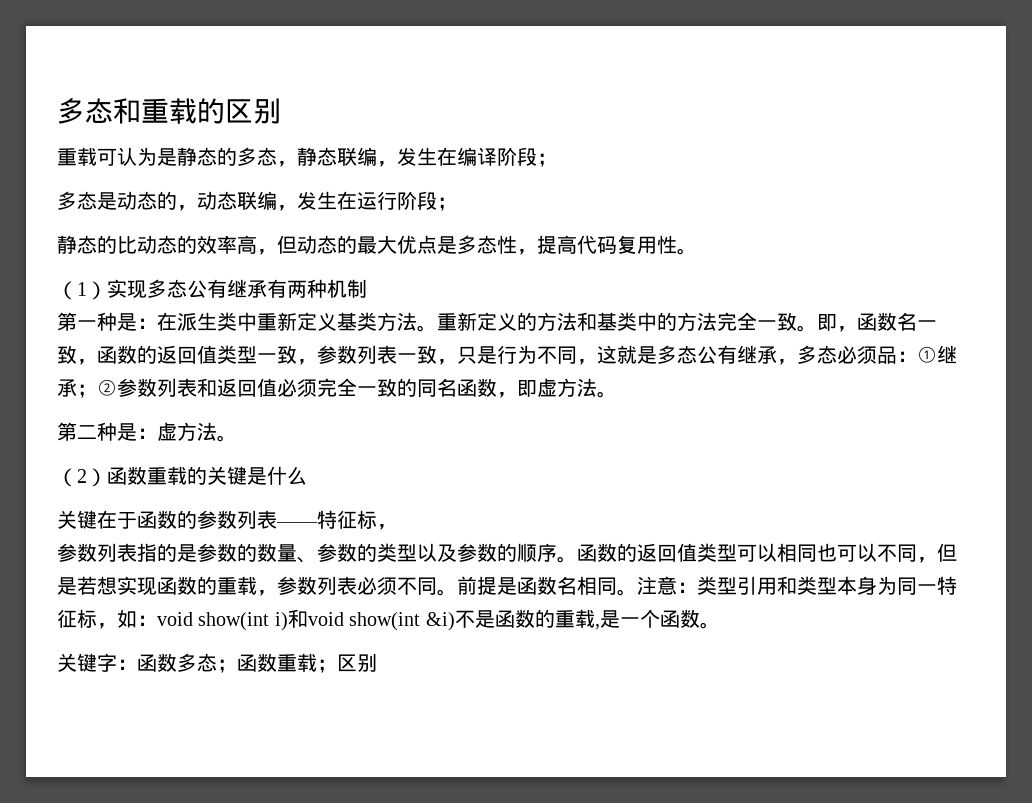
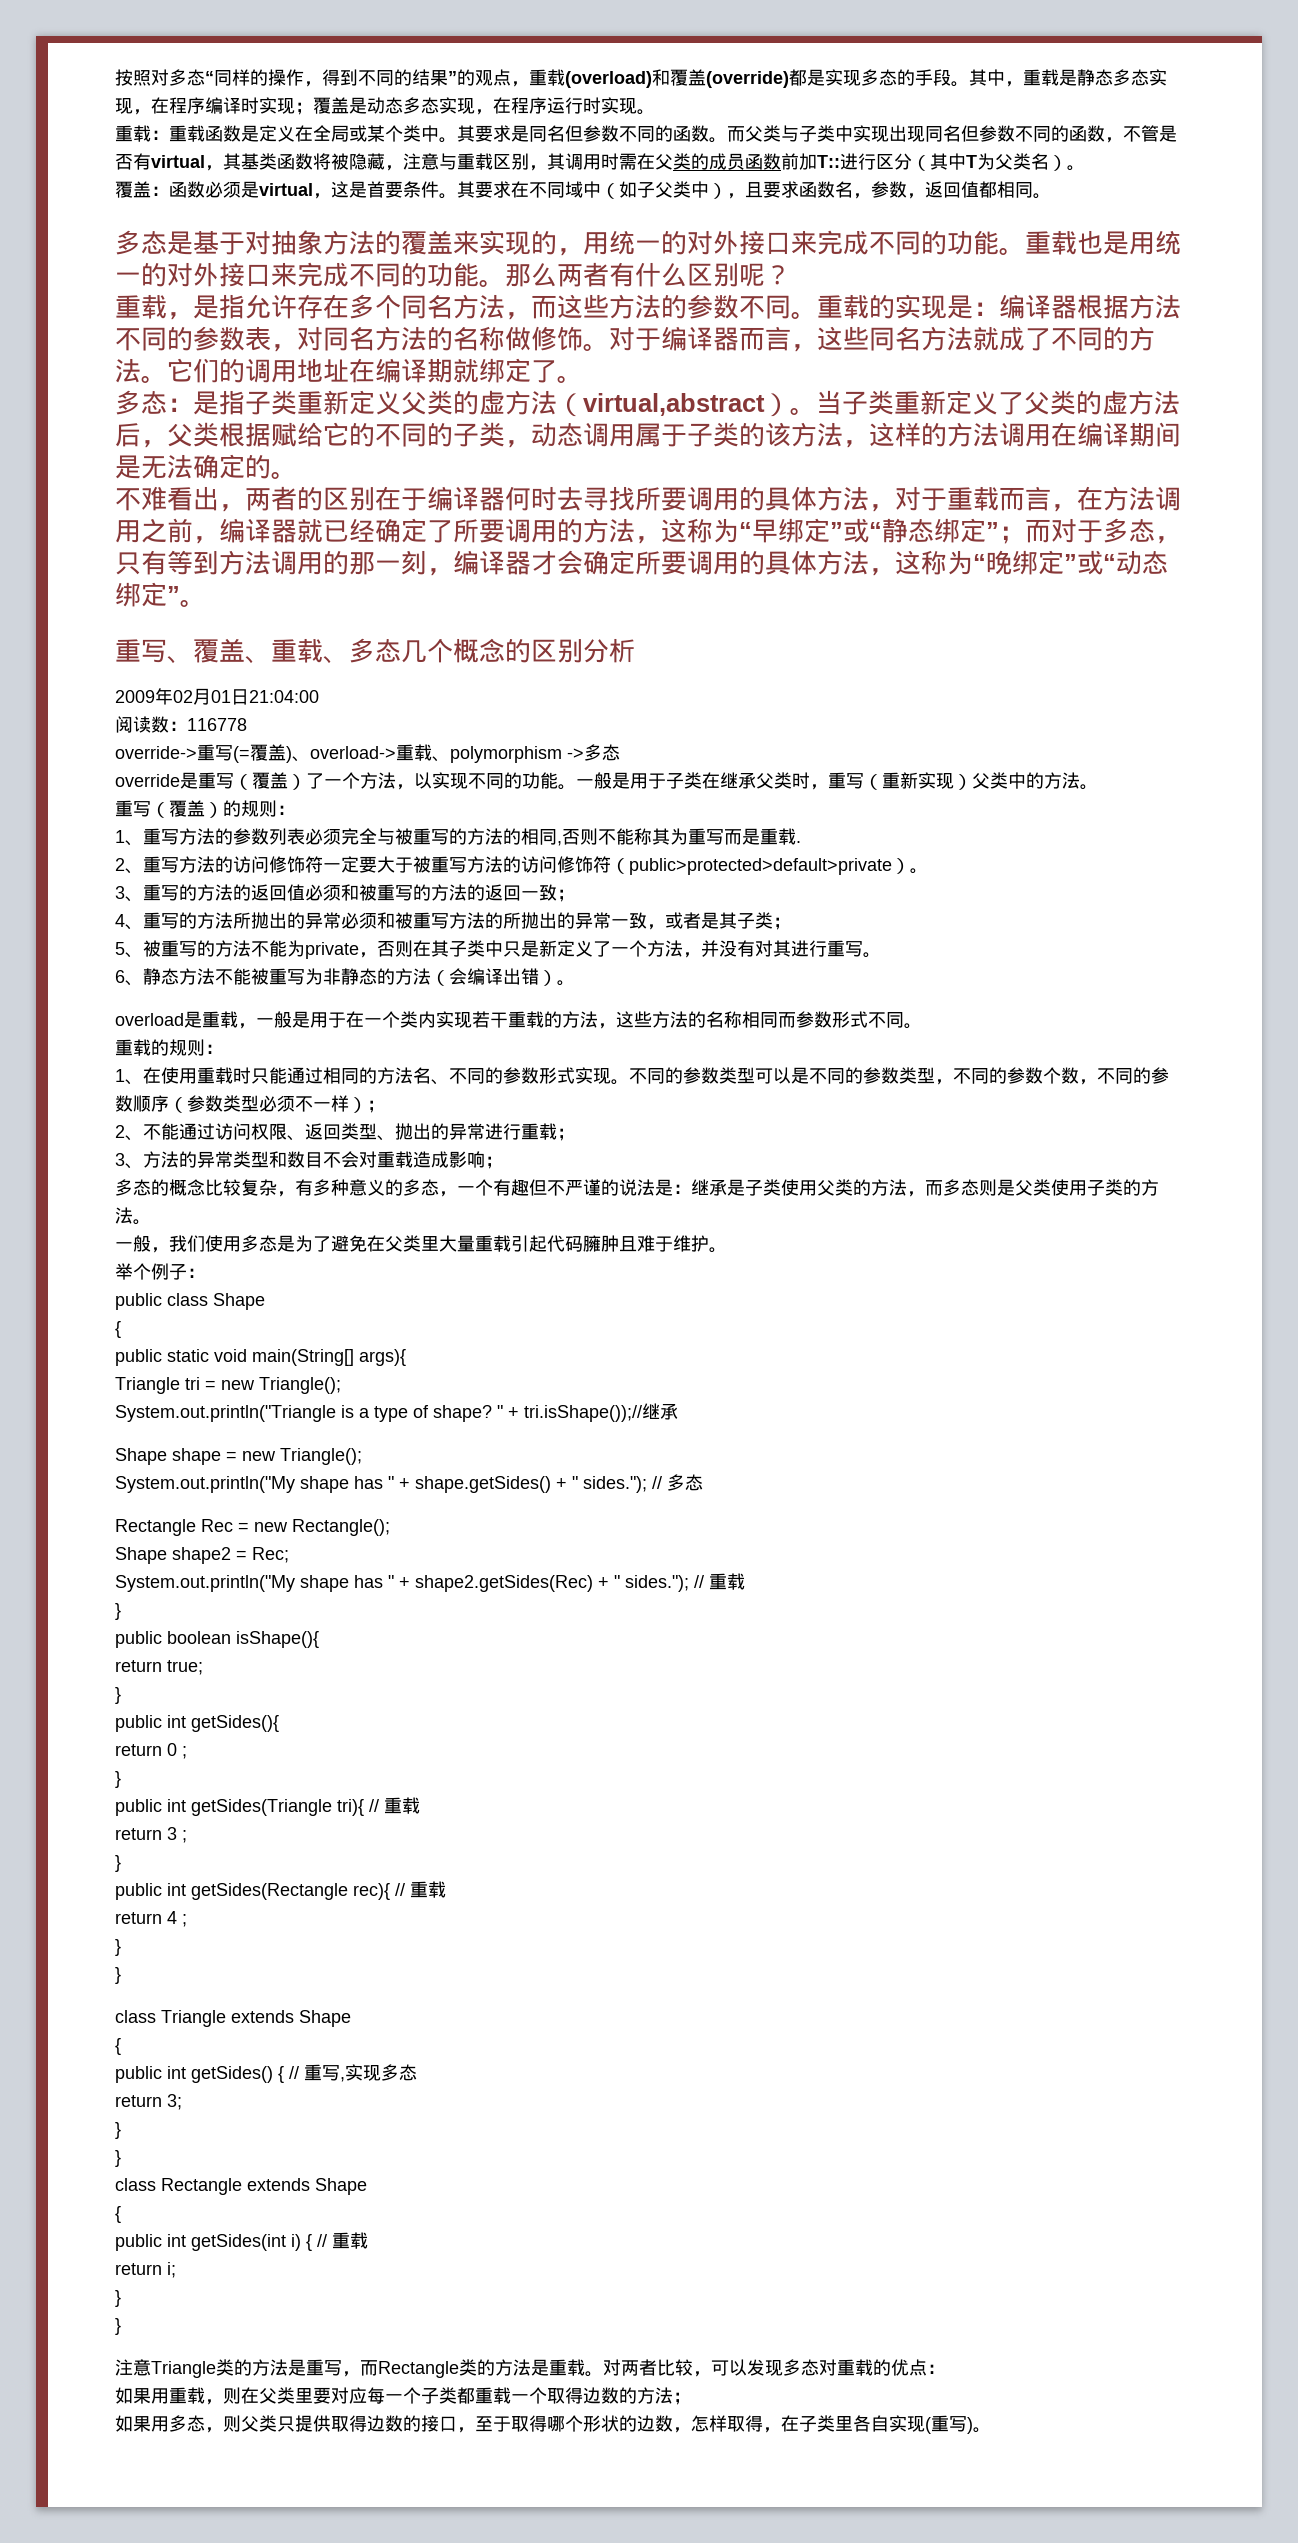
[57,98,281,124] [57,147,557,167] [57,191,457,211] [57,235,697,255] [57,279,367,300] [57,312,617,332] 多态和重载的区别 // 重载可认为是静态的多态，静态联编，发生在编译阶段； // 多态是动态的，动态联编，发生在运行阶段； // 静态的比动态的效率高，但动态的最大优点是多态性，提高代码复用性。 // （1）实现多态公有继承有两种机制 // 第一种是：在派生类中重新定义基类方法。重新定义的方法和基 -> [115,69,1167,88] [115,97,655,115] [115,125,1177,143] [115,153,1085,171] [115,181,1051,199] [115,230,1181,256] [115,262,791,287] [115,294,1181,320] [115,326,1155,352] [115,358,583,383] [115,390,1180,417] [115,422,1181,448] [115,454,297,479] [115,486,1181,512] [115,518,1181,544] [115,550,1168,576] [115,582,206,607] [115,638,635,664] [115,688,319,705] [115,716,247,733] [115,744,620,763] [115,772,990,790] 按照对多态“同样的操作，得到不同的结果”的观点，重载(overload)和覆盖(override)都是实现多态的手段。其中，重载是静态多态实现，在程序编译时实现；覆盖是动态多态实现，在程序运行时实现。 // 重载：重载函数是定义在全局或某个类中。其要求是同名但参数不同的函数。而父类与子类中实现出现同名但参数不同的函数，不管是否有virtual，其基类函数将被隐藏，注意与重载区别，其调用时需在父类的成员函数前加T::进行区分（其中T为父类名）。 // 覆盖：函数必须是virtual，这是首要条件。其要求在不同域中（如子父类中），且要求函数名，参数，返回值都相同。 // 多态是基于对抽象方法的覆盖来实现的，用统一的对外接口来完成不同的功能。重载也是用统一的对外接口来完成不同的功能。那么两者有什么区别呢？ // 重载，是指允许存在多个同名方法，而这些方法的参数不同。重载的实现是：编译器根据方法不同的参数表，对同名方法的名称做修饰。对于编译器而言，这些同名方法就成了不同的方法。它们的调用地址在编译期就绑定了。 // 多态：是指子类重新定义父类的虚方法（virtual,abstract）。当子类重新定义了父类的虚方法后，父类根据赋给它的不同的子类，动态调用属于子类的该方法，这样的方法调用在编译期间是无法确定的。 // 不难看出，两者的区别在于编译器何时去寻找所要调用的具体方法，对于重载而言，在方法调用之前，编译器就已经确定了所要调用的方法，这称为“早绑定”或“静态绑定”；而对于多态，只有等到方法调用的那一刻，编译器才会确定所要调用的具体方法，这称为“晚绑定”或“动态绑定”。 // 重写、覆盖、重载、多态几个概念的区别分析 // 2009年02月01日21:04:00 // 阅读数：116778 // override->重写(=覆盖)、overload->重载、polymorphism ->多态 // override是重写（覆盖）了一个方法，以实现不同的功能。一般是用于子类在继承父类时，重写（重新实现）父
[717,312,937,332] [57,345,957,365] [57,378,617,398] [57,422,237,442] [57,466,307,487] [57,510,397,530] [57,543,957,563] [57,576,957,596] [57,609,720,631] [57,653,377,673] 完全一致。即，函数名一致，函数的返回值类型一致，参数列表一致，只是行为不同，这就是多态公有继承，多态必须品：①继承；②参数列表和返回值必须完全一致的同名函数，即虚方法。 // 第二种是：虚方法。 // （2）函数重载的关键是什么 // 关键在于函数的参数列表——特征标， // 参数列表指的是参数的数量、参数的类型以及参数的顺序。函数的返回值类型可以相同也可以不同，但是若想实现函数的重载，参数列表必须不同。前提是函数名相同。注意：类型引用和类型本身为同一特征标，如：void show(int i)和void show(int &i)不是函数的重载,是一个函数。 // 关键字：函数多态；函数重载；区别 -> [1080,784,1098,790] [115,800,295,818] [115,828,801,846] [115,856,928,875] [115,884,575,902] [115,912,791,930] [115,940,881,959] [115,968,575,986] [115,1011,922,1029] [115,1039,223,1056] [115,1067,1169,1085] [115,1095,385,1113] [115,1123,575,1141] [115,1151,503,1169] [115,1179,1159,1197] [115,1207,151,1225] [115,1235,727,1253] [115,1263,205,1280] [115,1293,265,1310] [115,1321,121,1338] [115,1349,406,1366] [115,1377,341,1394] [115,1403,678,1422] [115,1448,362,1465] [115,1474,703,1493] [115,1519,390,1536] [115,1547,289,1564] [115,1573,745,1592] [115,1603,121,1620] [115,1631,319,1648] [115,1660,203,1675] [115,1687,121,1704] [115,1715,279,1732] [115,1743,187,1759] [115,1771,121,1788] [115,1797,420,1816] [115,1827,187,1843] [115,1855,121,1872] [115,1881,446,1900] [115,1911,187,1927] [115,1939,121,1956] [115,1967,121,1984] [115,2010,351,2027] [115,2038,121,2055] [115,2064,417,2083] [115,2094,182,2110] [115,2122,121,2139] [115,2150,121,2167] [115,2178,367,2195] [115,2206,121,2223] [115,2232,368,2251] [115,2262,176,2278] [115,2290,121,2307] [115,2318,121,2335] [115,2359,945,2378] [115,2387,691,2405] [115,2415,991,2434] 。 // 重写（覆盖）的规则： // 1、重写方法的参数列表必须完全与被重写的方法的相同,否则不能称其为重写而是重载. // 2、重写方法的访问修饰符一定要大于被重写方法的访问修饰符（public>protected>default>private）。 // 3、重写的方法的返回值必须和被重写的方法的返回一致； // 4、重写的方法所抛出的异常必须和被重写方法的所抛出的异常一致，或者是其子类； // 5、被重写的方法不能为private，否则在其子类中只是新定义了一个方法，并没有对其进行重写。 // 6、静态方法不能被重写为非静态的方法（会编译出错）。 // overload是重载，一般是用于在一个类内实现若干重载的方法，这些方法的名称相同而参数形式不同。 // 重载的规则： // 1、在使用重载时只能通过相同的方法名、不同的参数形式实现。不同的参数类型可以是不同的参数类型，不同的参数个数，不同的参数顺序（参数类型必须不一样）； // 2、不能通过访问权限、返回类型、抛出的异常进行重载； // 3、方法的异常类型和数目不会对重载造成影响； // 多态的概念比较复杂，有多种意义的多态，一个有趣但不严谨的说法是：继承是子类使用父类的方法，而多态则是父类使用子类的方法。 // 一般，我们使用多态是为了避免在父类里大量重载引起代码臃肿且难于维护。 // 举个例子： // public class Shape // { // public static void main(String[] args){ // Triangle tri = new Triangle(); // System.out.println("Triangle is a type of shape? " + tri.isShape());//继承 // Shape shape = new Triangle(); // System.out.println("My shape has " + shape.getSides() + " sides."); // 多态 // Rectangle Rec = new Rectangle(); // Shape shape2 = Rec; // System.out.println("My shape has " + shape2.getSides(Rec) + " sides."); // 重载 // } // public boolean isShape(){ // return true; // } // public int getSides(){ // return 0 ; // } // public int getSides(Triangle tri){ // 重载 // return 3 ; // } // public int getSides(Rectangle rec){ // 重载 // return 4 ; // } // } // class Triangle extends Shape // { // public int getSides() { // 重写,实现多态 // return 3; // } // } // class Rectangle extends Shape // { // public int getSides(int i) { // 重载 // return i; // } // } // 注意Triangle类的方法是重写，而Rectangle类的方法是重载。对两者比较，可以发现多态对重载的优点： // 如果用重载，则在父类里要对应每一个子类都重载一个取得边数的方法； // 如果用多态，则父类只提供取得边数的接口，至于取得哪个形状的边数，怎样取得，在子类里各自实现(重写)。

